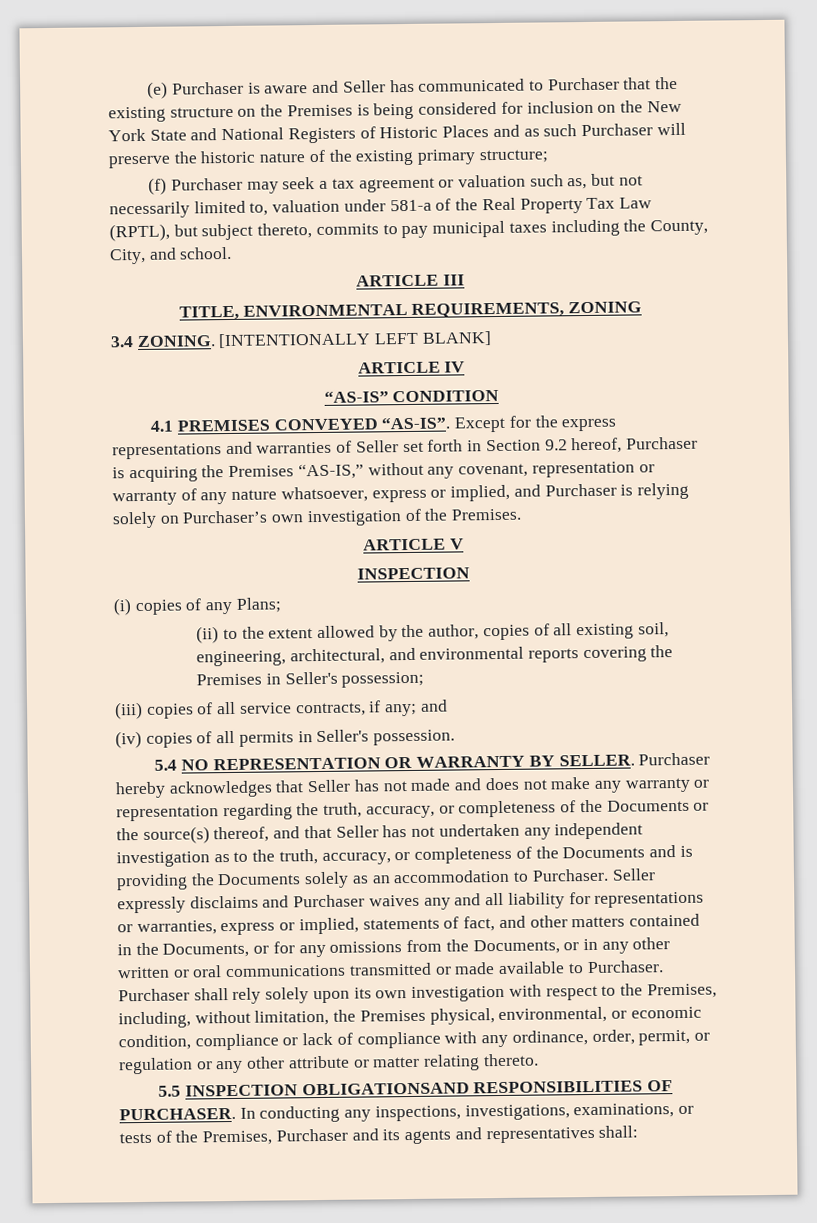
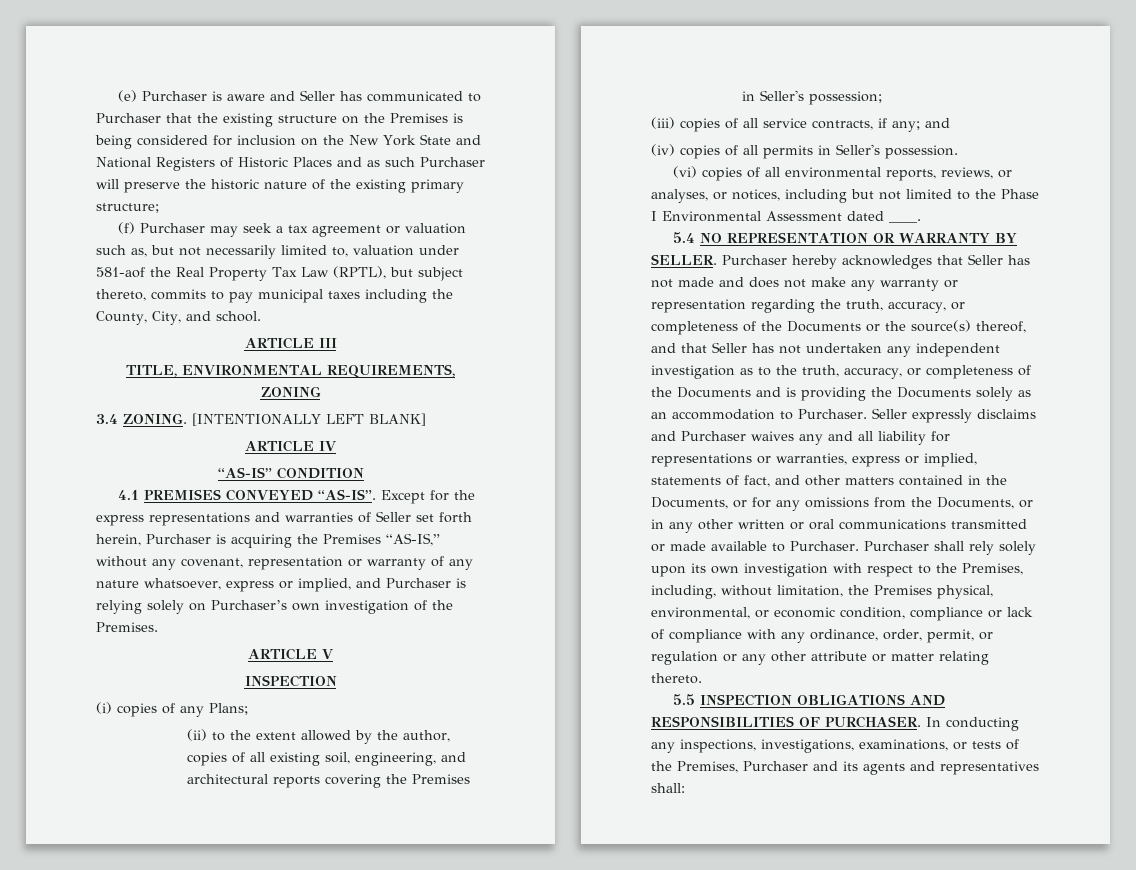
[389,198,452,212] 581-a of -> [96,267,145,278] 581-aof
[467,437,623,454] in Section 9.2 hereof, -> [96,534,141,546] herein,
[289,646,525,665] architectural, and environmental -> [440,752,466,762] [186,774,268,784] and architectural
(456, 737) none -> [673,166,1013,181] [651,189,1039,203] [651,211,921,223] // (vi) copies of all environmental reports, reviews, or analyses, or notices, including but not limited to the Phase I Environmental Assessment dated ____.
[301,1082,470,1096] OBLIGATIONSAND -> [797,694,946,706] OBLIGATIONS AND

